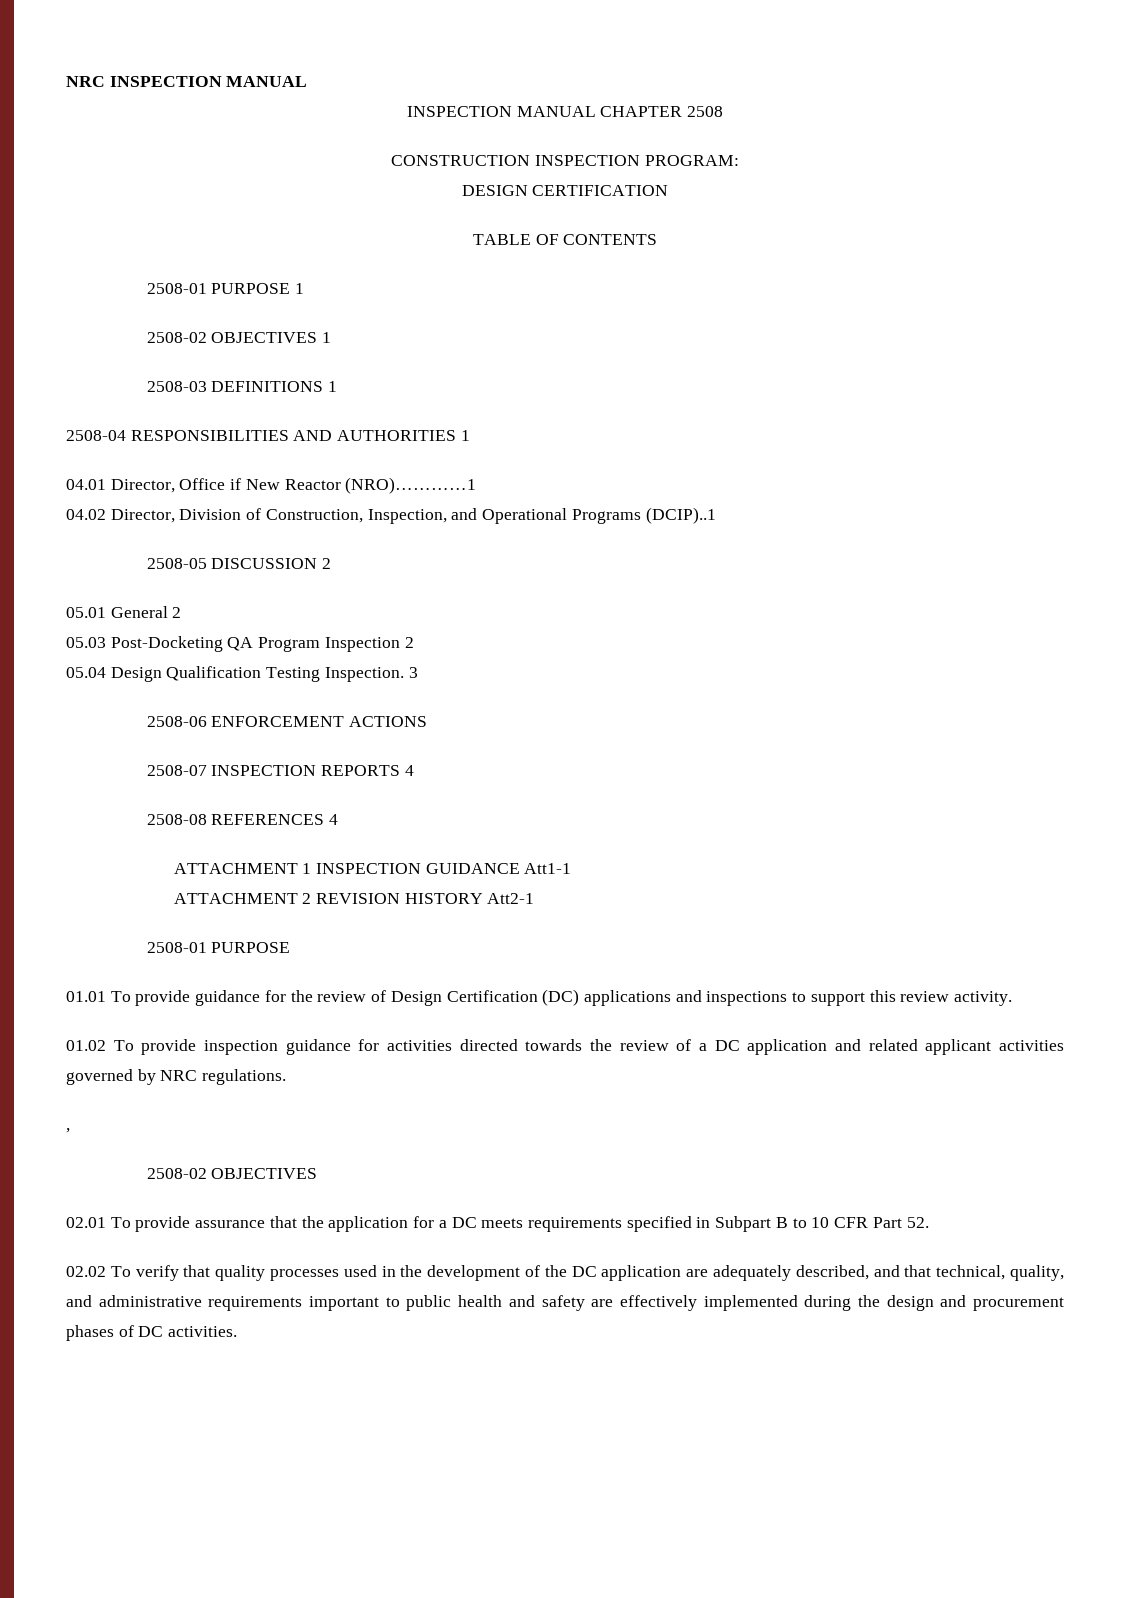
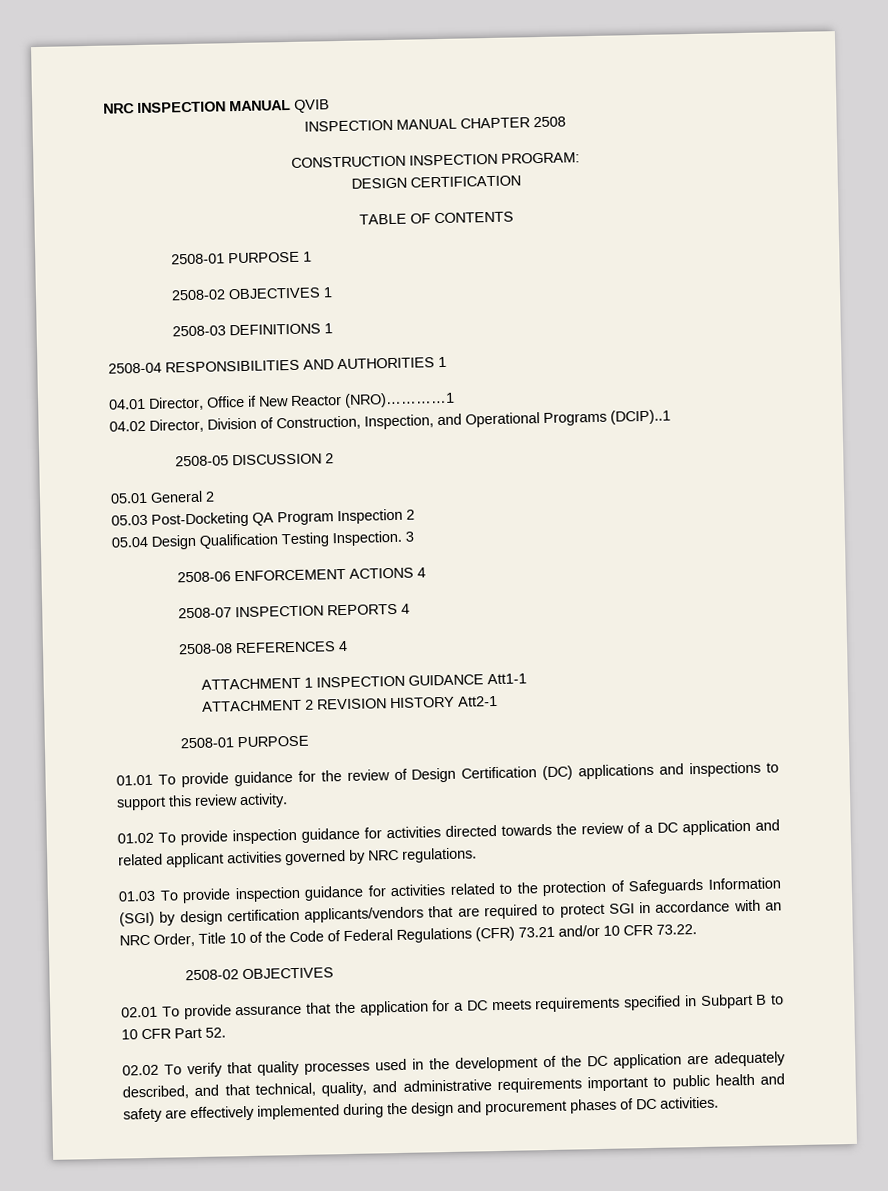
(308, 81) none -> [294,99,330,113] QVIB
(428, 721) none -> [417,567,427,578] 4
[66,1128,70,1133] , -> [118,877,782,904] [119,899,783,927] [119,924,697,947] 01.03 To provide inspection guidance for activities related to the protection of Safeguards Information (SGI) by design certification applicants/vendors that are required to protect SGI in accordance with an NRC Order, Title 10 of the Code of Federal Regulations (CFR) 73.21 and/or 10 CFR 73.22.

